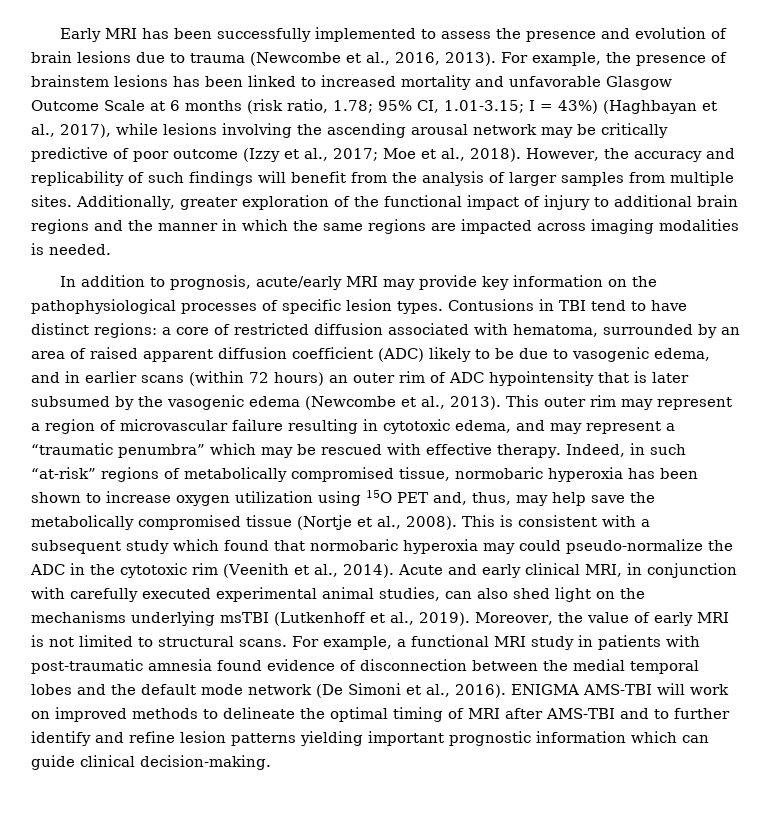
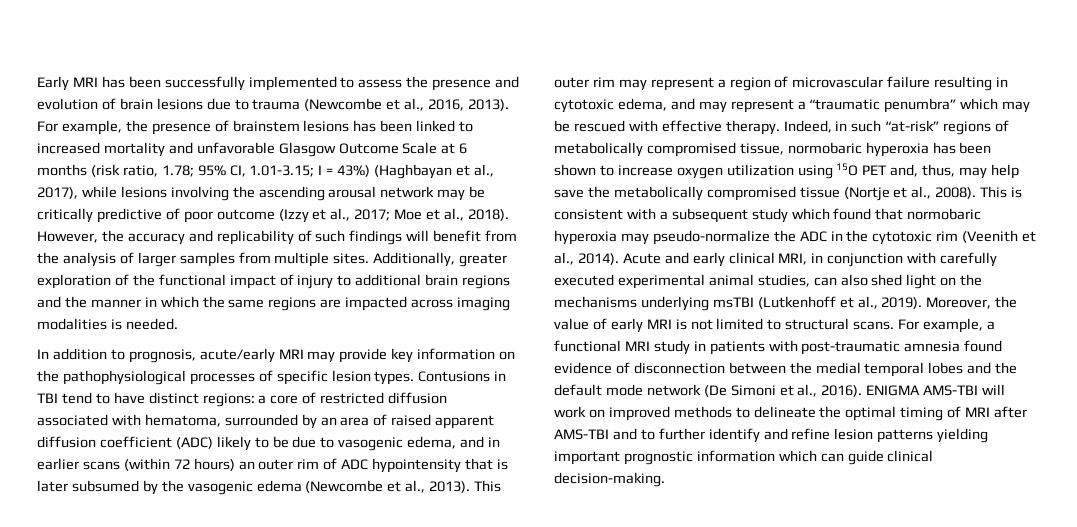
[519,540,561,551] could -> (649, 239) none

